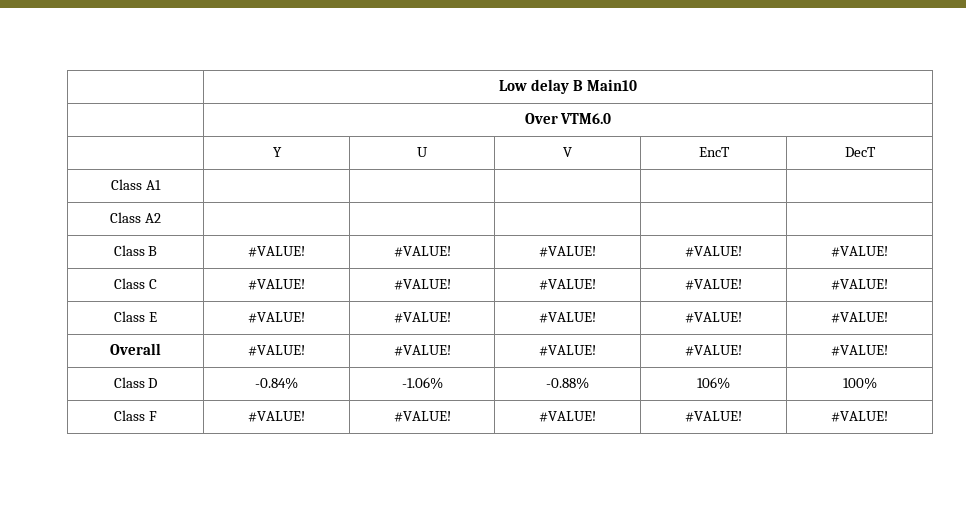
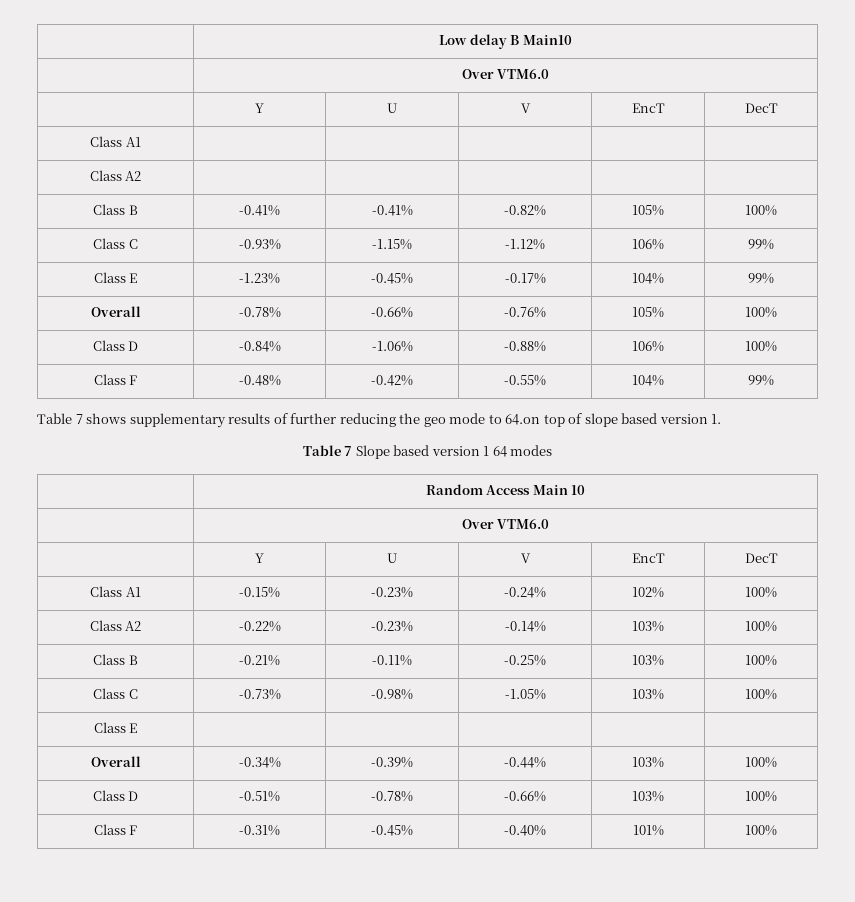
[248,246,305,257] [393,246,451,257] [539,246,596,257] [685,246,742,257] [831,246,888,257] [114,278,157,289] [248,279,305,290] [393,279,451,290] [539,279,596,290] [685,279,742,290] [831,279,888,290] [114,311,157,322] [248,312,305,323] [393,312,451,323] [539,312,596,323] [685,312,742,323] [831,312,888,323] [110,343,161,355] [248,345,305,356] [393,345,451,356] [539,345,596,356] [685,345,742,356] [831,345,888,356] #VALUE! | #VALUE! | #VALUE! | #VALUE! | #VALUE! // Class C | #VALUE! | #VALUE! | #VALUE! | #VALUE! | #VALUE! // Class E | #VALUE! | #VALUE! | #VALUE! | #VALUE! | #VALUE! // Overall | #VALUE! | #VALUE! | #VALUE! | #VALUE! | #VALUE! -> [239,205,280,216] [371,205,413,216] [504,205,546,216] [632,205,664,216] [745,205,777,216] [93,238,138,249] [238,239,281,250] [372,239,412,250] [505,239,545,250] [632,239,664,250] [748,239,774,250] [93,272,138,283] [239,273,280,284] [371,273,413,284] [504,273,546,284] [632,273,664,284] [748,273,774,284] [90,306,141,317] [238,307,281,318] [371,307,413,318] [504,307,546,318] [632,307,664,318] [745,307,777,318] -0.41% | -0.41% | -0.82% | 105% | 100% // Class C | -0.93% | -1.15% | -1.12% | 106% | 99% // Class E | -1.23% | -0.45% | -0.17% | 104% | 99% // Overall | -0.78% | -0.66% | -0.76% | 105% | 100%
[248,411,305,422] [393,411,451,422] [539,411,596,422] [685,411,742,422] [831,411,888,422] #VALUE! | #VALUE! | #VALUE! | #VALUE! | #VALUE! -> [238,375,281,386] [371,375,413,386] [504,375,546,386] [632,375,664,386] [748,375,774,386] [37,413,722,428] [302,445,553,459] [425,484,586,495] [461,519,550,529] [255,553,264,563] [387,553,397,563] [520,553,531,563] [631,553,665,563] [744,553,778,563] [90,586,141,597] [239,587,280,598] [371,587,413,598] [504,587,546,598] [632,587,664,598] [745,587,777,598] [89,620,142,631] [238,621,281,632] [371,621,413,632] [504,621,546,632] [632,621,664,632] [745,621,777,632] [93,654,138,665] [239,655,280,666] [372,655,412,666] [504,655,546,666] [632,655,664,666] [745,655,777,666] [93,688,138,699] [238,689,281,700] [371,689,413,700] [504,689,546,700] [632,689,664,700] [745,689,777,700] [93,722,138,733] [90,756,141,767] [238,757,281,768] [371,757,413,768] [504,757,546,768] [632,757,664,768] [745,757,777,768] [92,790,139,801] [239,791,280,802] [371,791,413,802] [504,791,546,802] [632,791,664,802] [745,791,777,802] [93,824,138,835] [239,825,280,836] [371,825,413,836] [504,825,546,836] [632,825,664,836] [745,825,777,836] -0.48% | -0.42% | -0.55% | 104% | 99% // Table 7 shows supplementary results of further reducing the geo mode to 64.on top of slope based version 1. // Table 7 Slope based version 1 64 modes // | Random Access Main 10 // | Over VTM6.0 // | Y | U | V | EncT | DecT // Class A1 | -0.15% | -0.23% | -0.24% | 102% | 100% // Class A2 | -0.22% | -0.23% | -0.14% | 103% | 100% // Class B | -0.21% | -0.11% | -0.25% | 103% | 100% // Class C | -0.73% | -0.98% | -1.05% | 103% | 100% // Class E | | | | | // Overall | -0.34% | -0.39% | -0.44% | 103% | 100% // Class D | -0.51% | -0.78% | -0.66% | 103% | 100% // Class F | -0.31% | -0.45% | -0.40% | 101% | 100%

